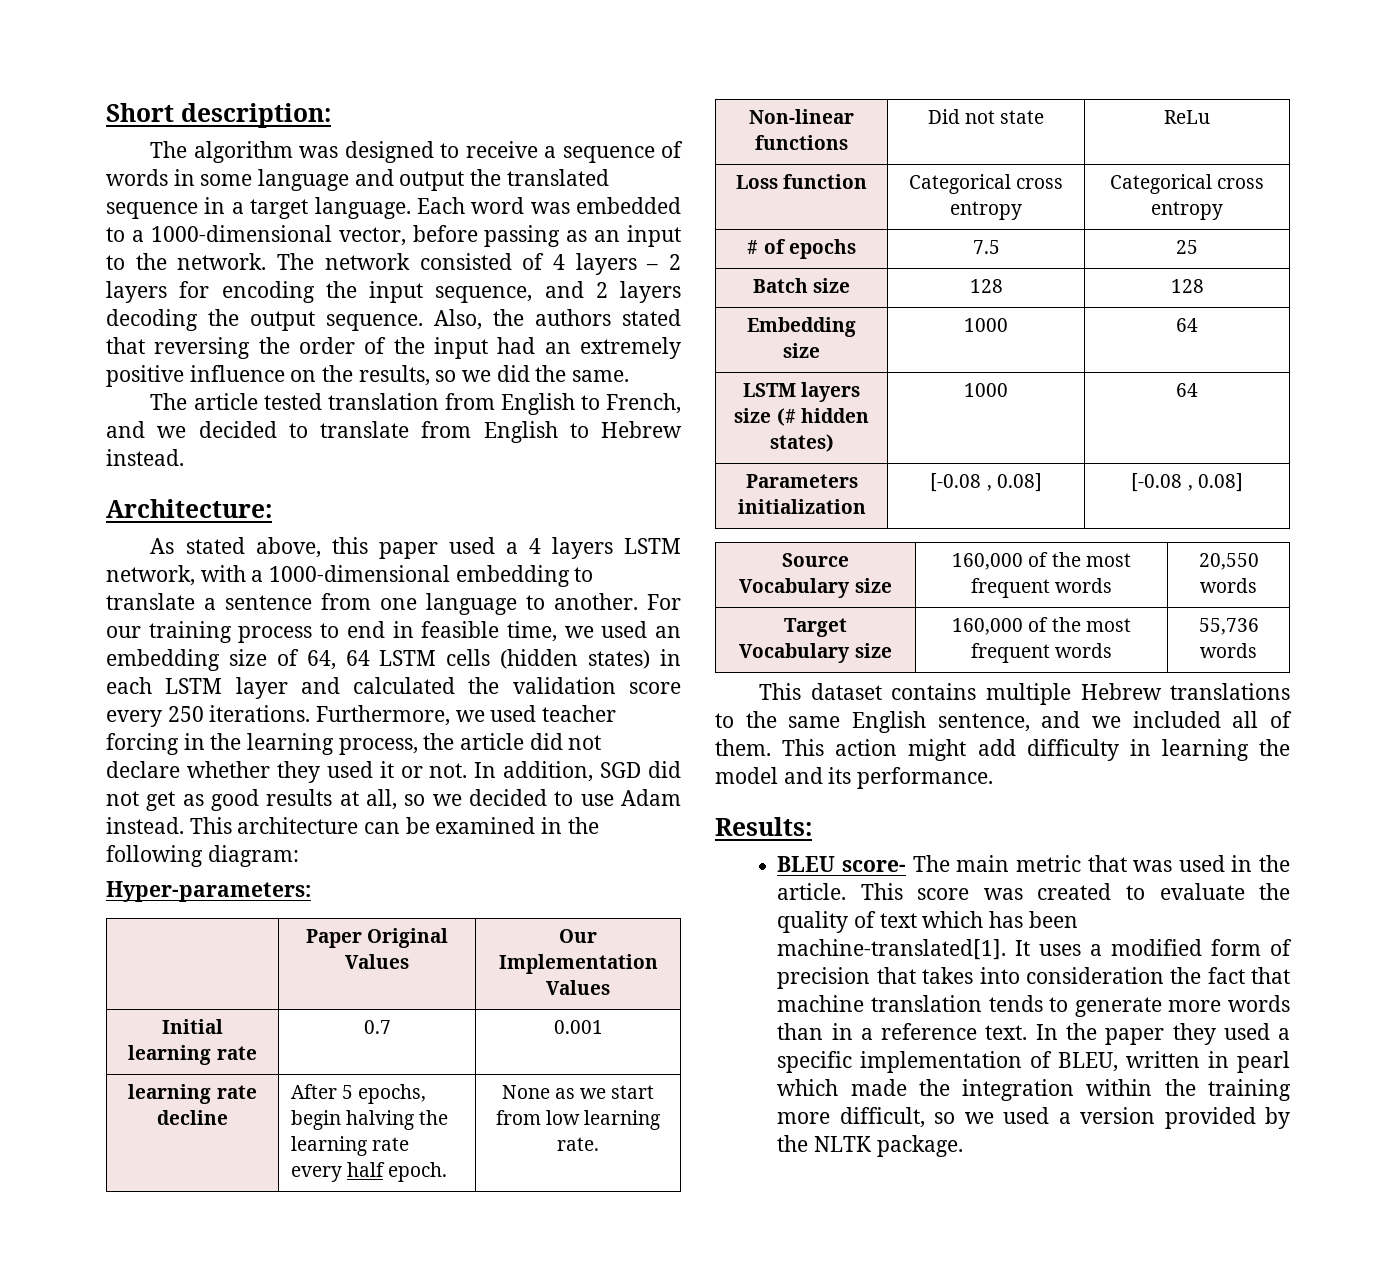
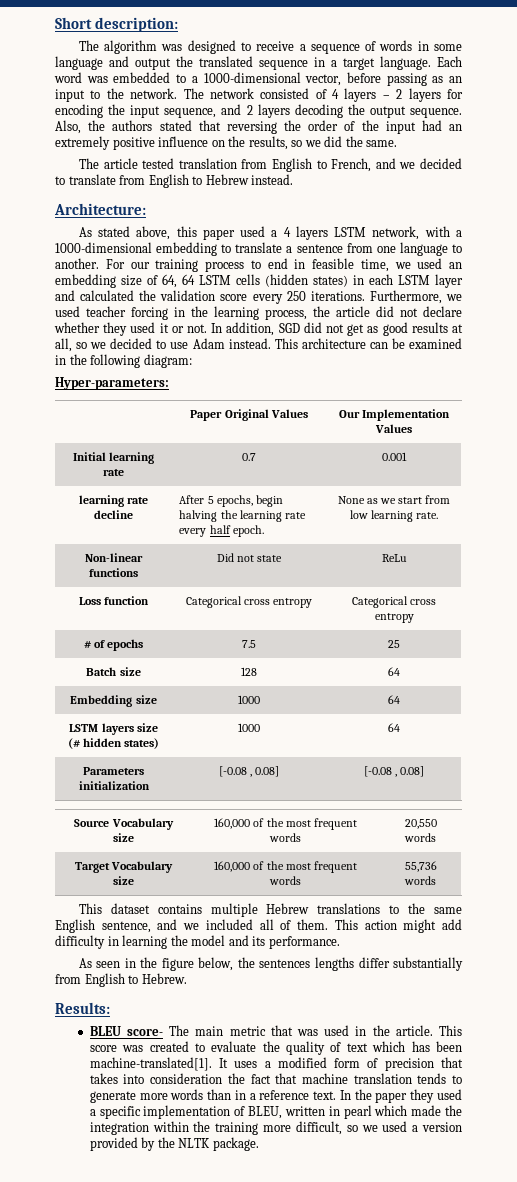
[1170,279,1204,293] 128 -> [388,667,400,676] 64
(994, 778) none -> [78,957,463,971] [55,973,187,987] // As seen in the figure below, the sentences lengths differ substantially from English to Hebrew.

